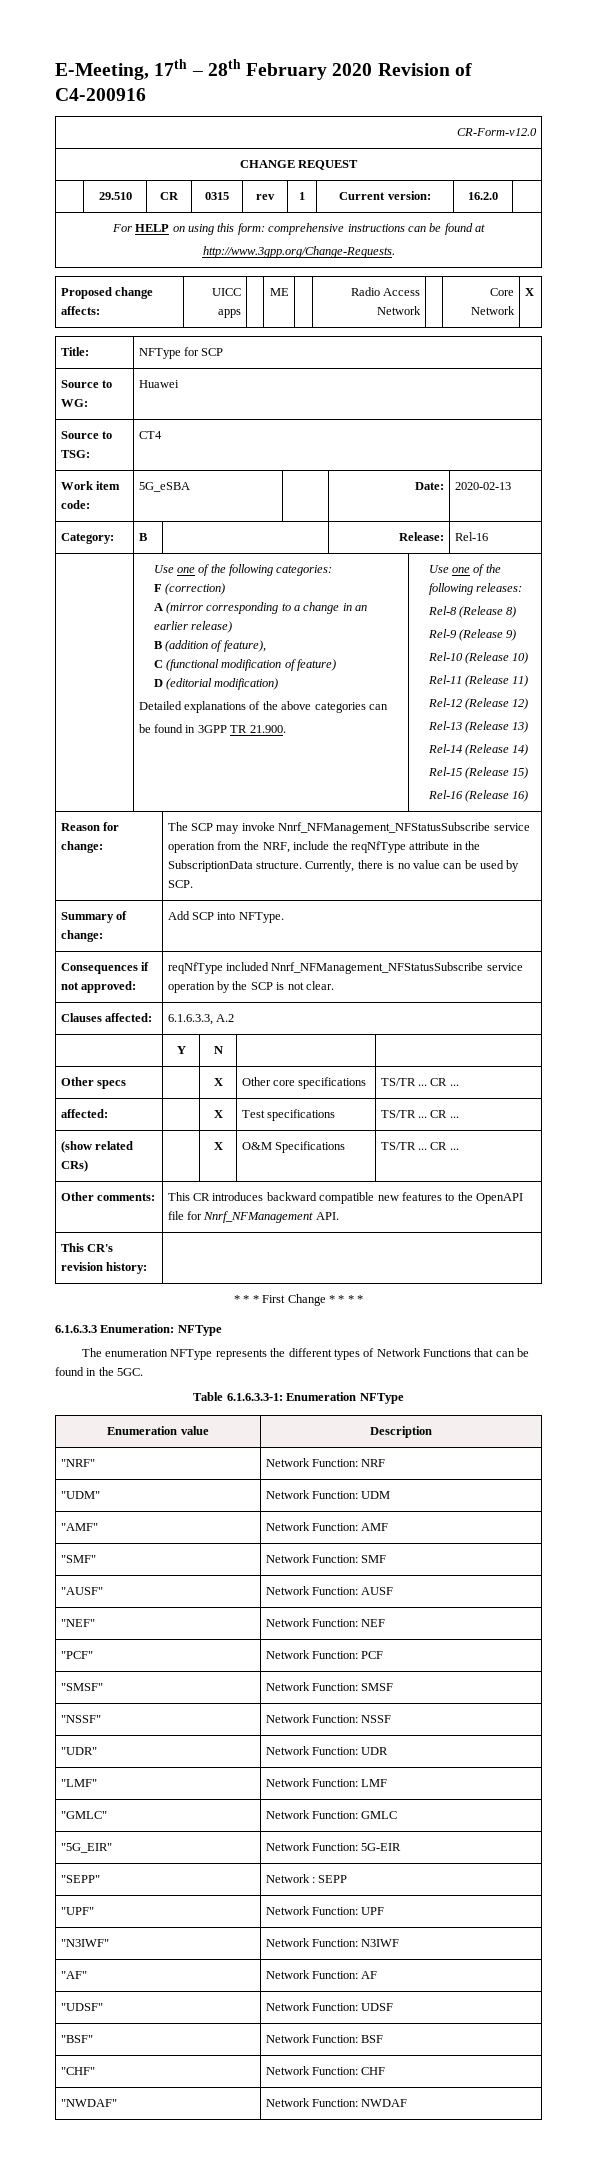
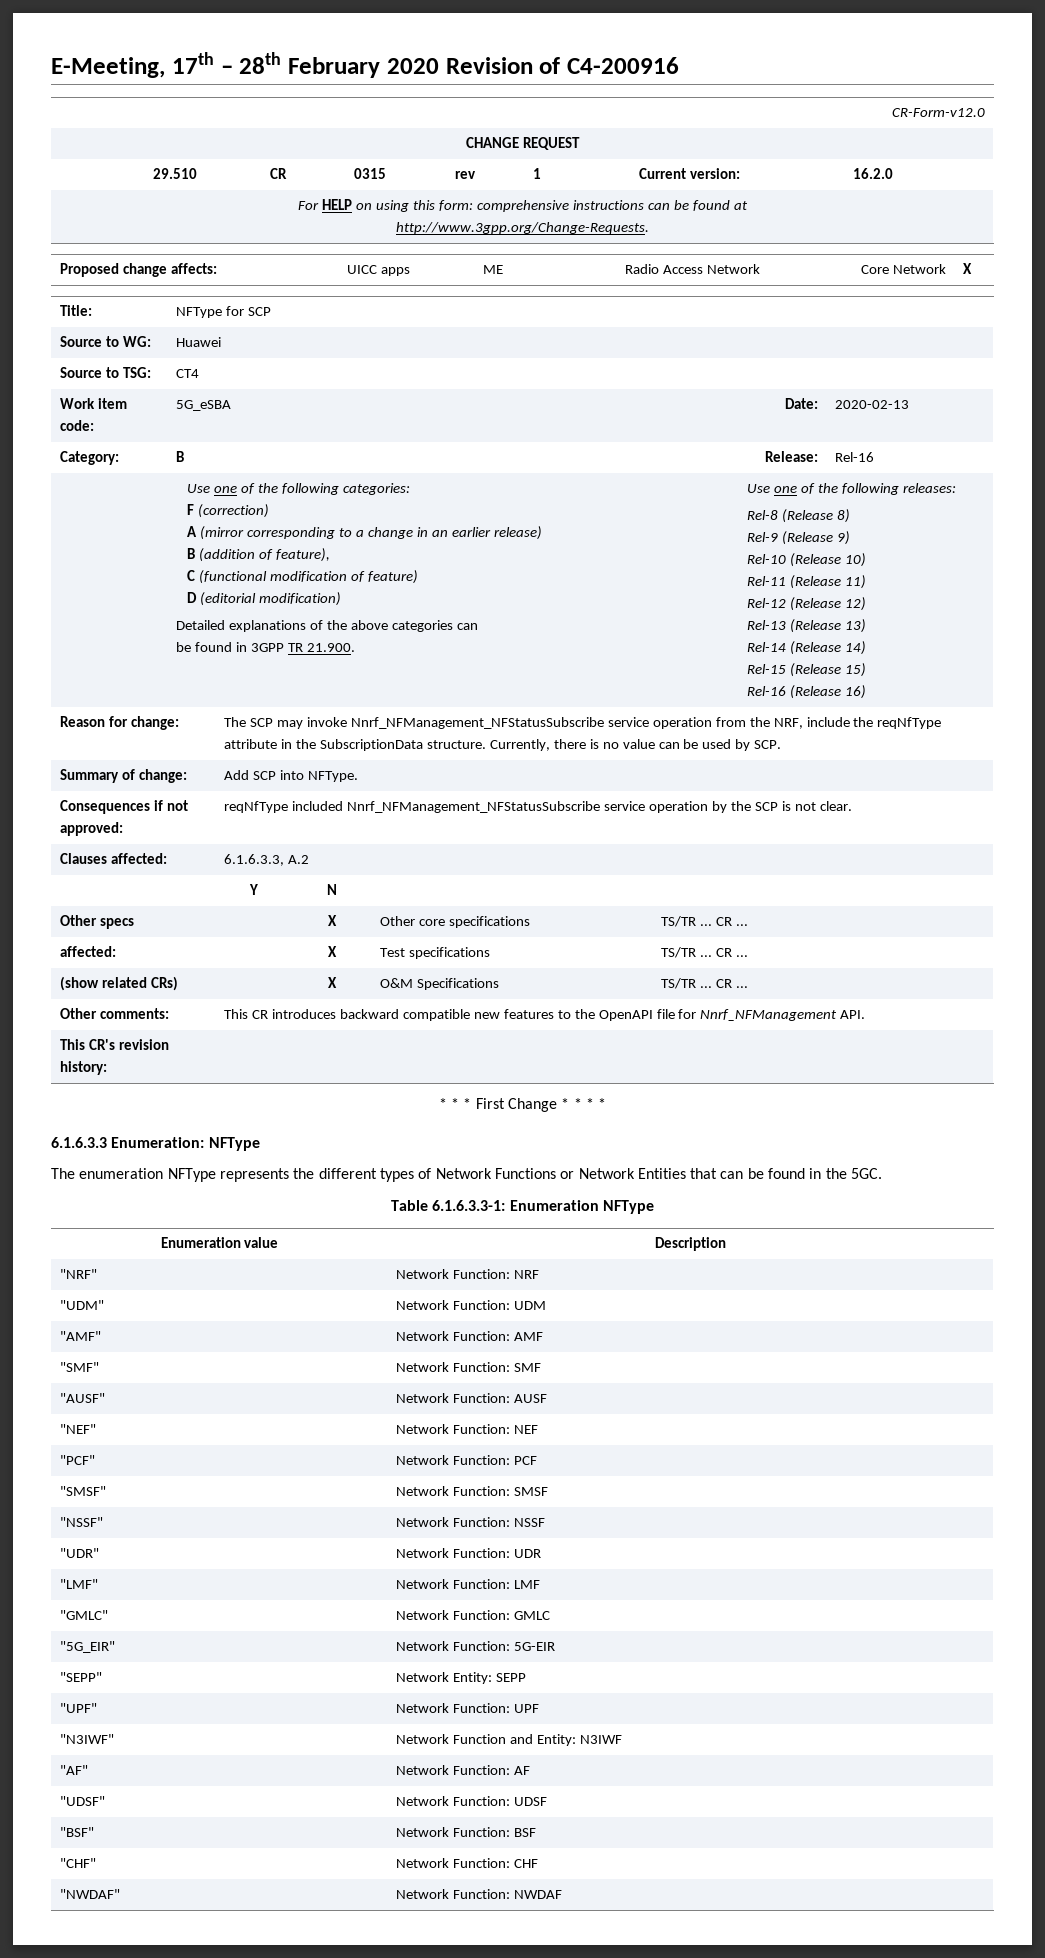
(472, 1353) none -> [560,1168,686,1179] or Network Entities
[312,1877,316,1883] : -> [453,1672,493,1684] Entity:
[312,1939,359,1947] Function: -> [453,1734,577,1746] Function and Entity:

